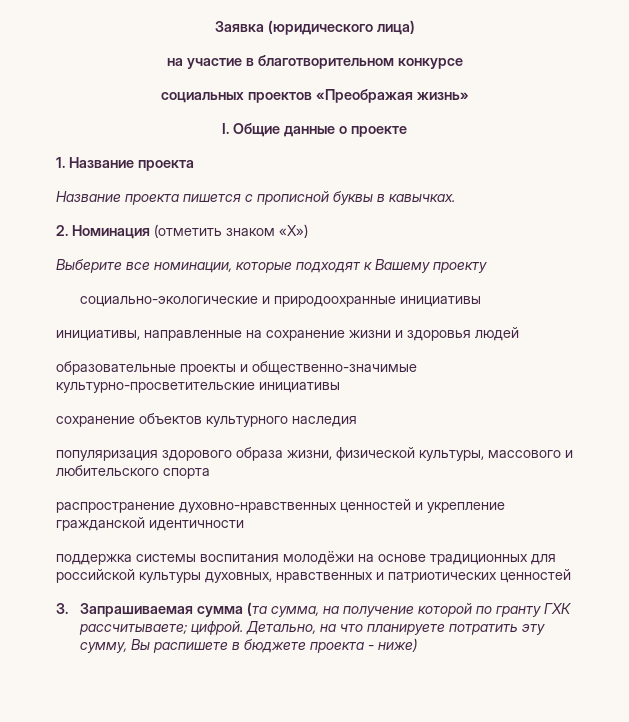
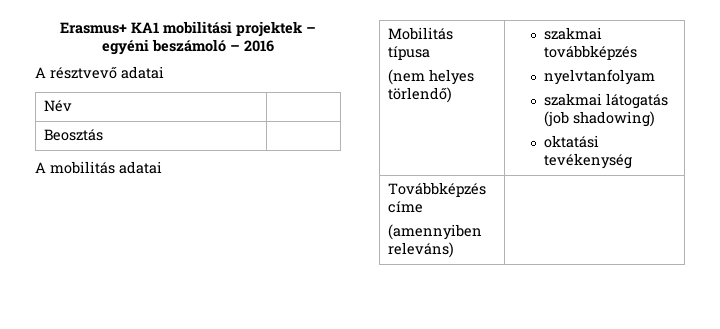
[214,20,415,35] [166,55,463,69] [160,89,469,103] [222,123,407,137] [56,157,194,171] [56,191,455,205] [56,224,308,239] [56,259,487,273] [79,296,481,307] [56,327,519,341] [56,361,417,375] [56,382,340,393] [56,413,357,427] [56,447,573,461] [56,465,210,479] [56,499,505,513] [56,517,244,531] [56,551,556,565] [56,569,571,583] [56,602,571,617] [78,621,545,635] [79,638,417,653] Заявка (юридического лица) // на участие в благотворительном конкурсе // социальных проектов «Преображая жизнь» // I. Общие данные о проекте // 1. Название проекта // Название проекта пишется с прописной буквы в кавычках. // 2. Номинация (отметить знаком «Х») // Выберите все номинации, которые подходят к Вашему проекту // социально-экологические и природоохранные инициативы // инициативы, направленные на сохранение жизни и здоровья людей // образовательные проекты и общественно-значимые культурно-просветительские инициативы // сохранение объектов культурного наследия // популяризация здорового образа жизни, физической культуры, массового и любительского спорта // распространение духовно-нравственных ценностей и укрепление гражданской идентичности // поддержка системы воспитания молодёжи на основе традиционных для российской культуры духовных, нравственных и патриотических ценностей // 3. Запрашиваемая сумма (та сумма, на получение которой по гранту ГХК рассчитываете; цифрой. Детально, на что планируете потратить эту сумму, Вы распишете в бюджете проекта - ниже) -> [60,21,316,37] [102,39,274,55] [35,66,164,79] [43,100,72,112] [43,129,103,141] [35,161,162,174] [387,27,453,40] [387,46,430,60] [387,69,474,85] [387,87,452,103] [543,27,602,40] [543,45,637,60] [543,69,655,85] [543,93,668,109] [543,111,655,127] [543,135,599,148] [543,153,632,169] [387,182,486,197] [387,201,423,213] [387,224,482,240] [387,242,454,258] Erasmus+ KA1 mobilitási projektek – egyéni beszámoló – 2016 // A résztvevő adatai // Név | // Beosztás | // A mobilitás adatai // Mobilitás típusa // (nem helyes törlendő) | szakmai továbbképzés // nyelvtanfolyam // szakmai látogatás (job shadowing) // oktatási tevékenység // Továbbképzés címe // (amennyiben releváns) |

